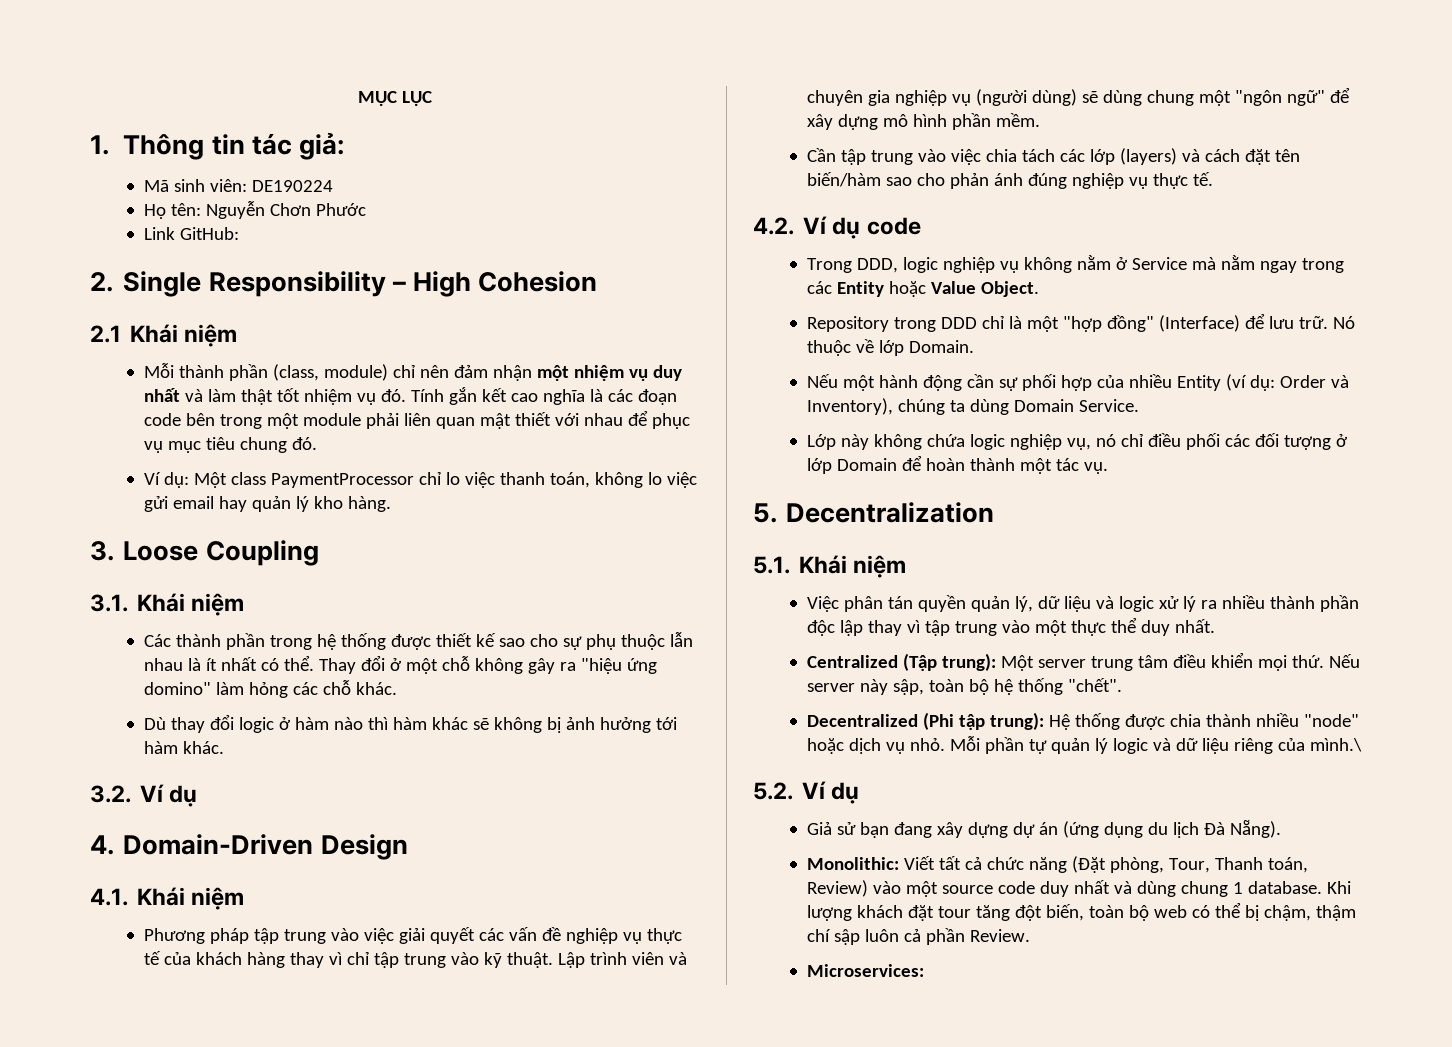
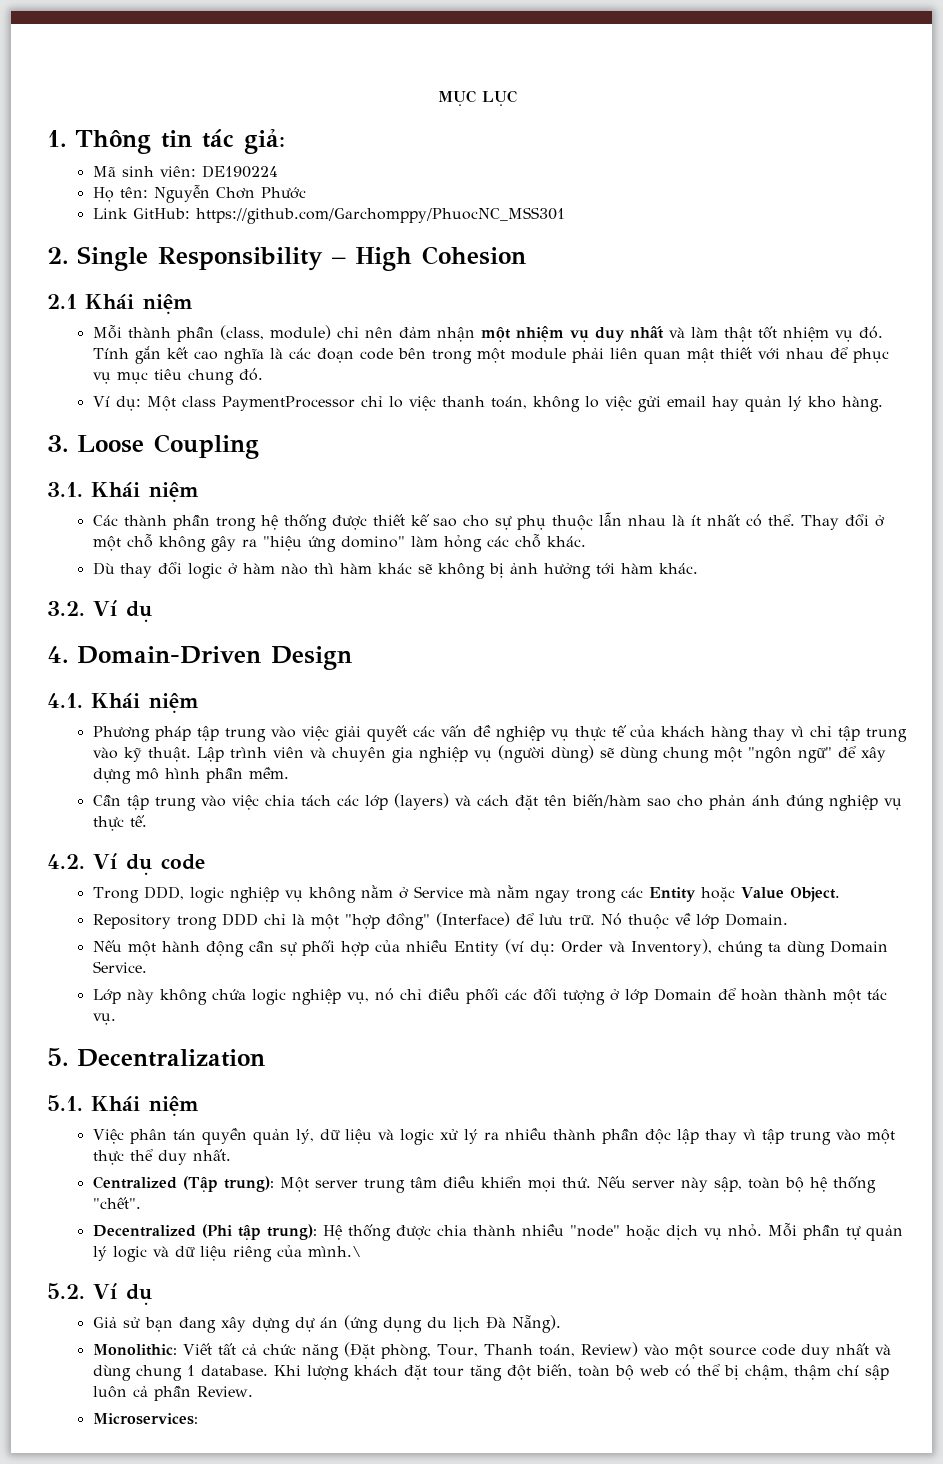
(239, 233) none -> [195,207,565,224] https://github.com/Garchomppy/PhuocNC_MSS301

